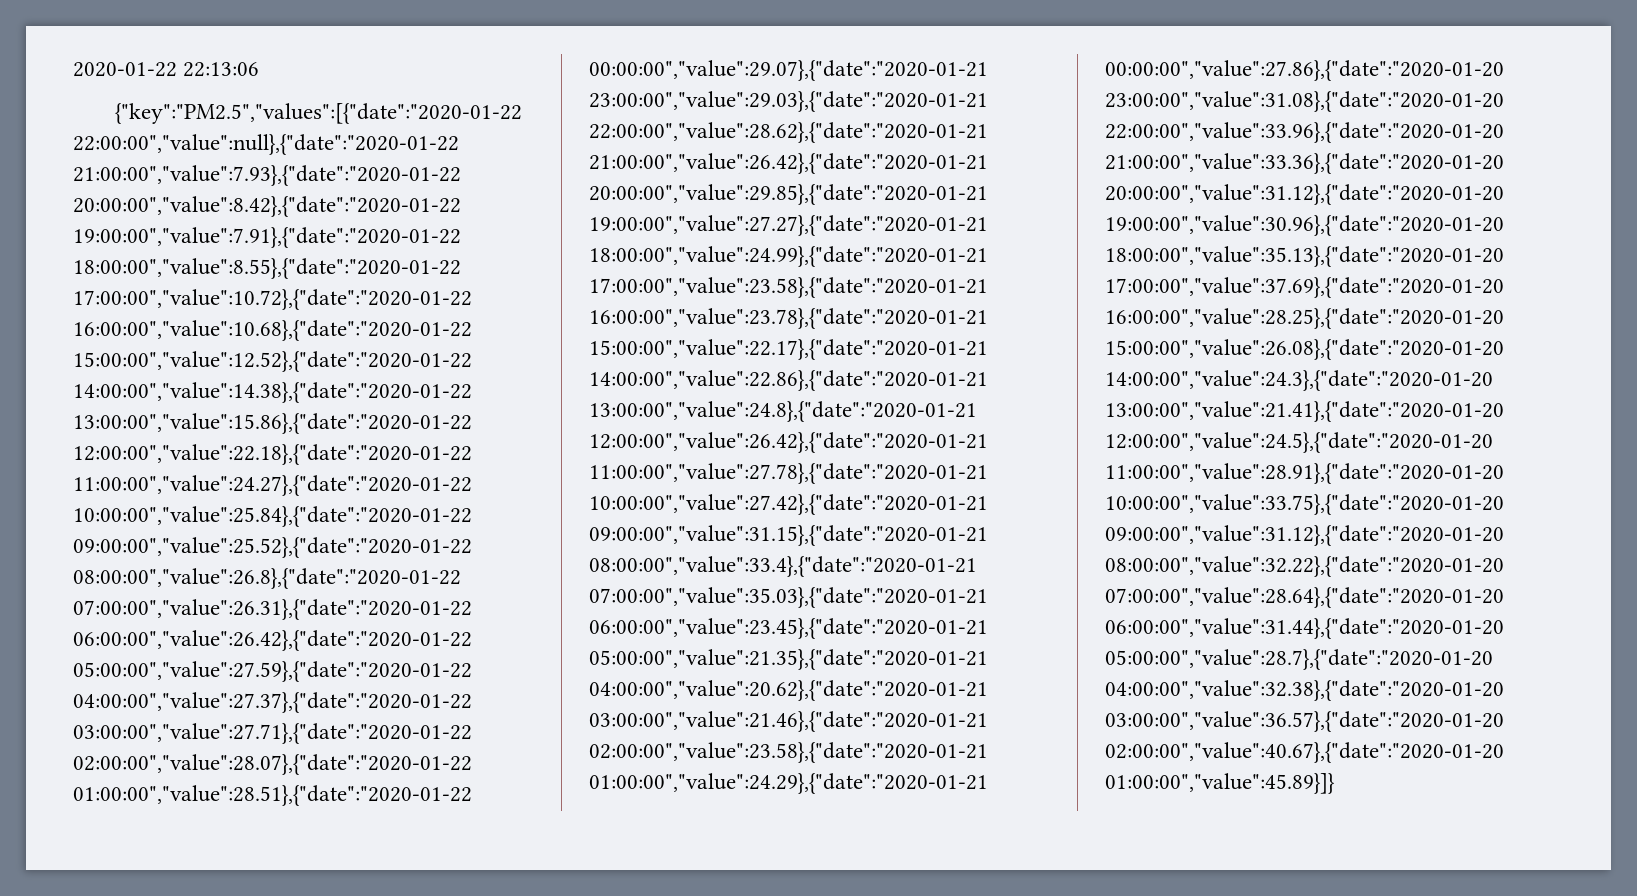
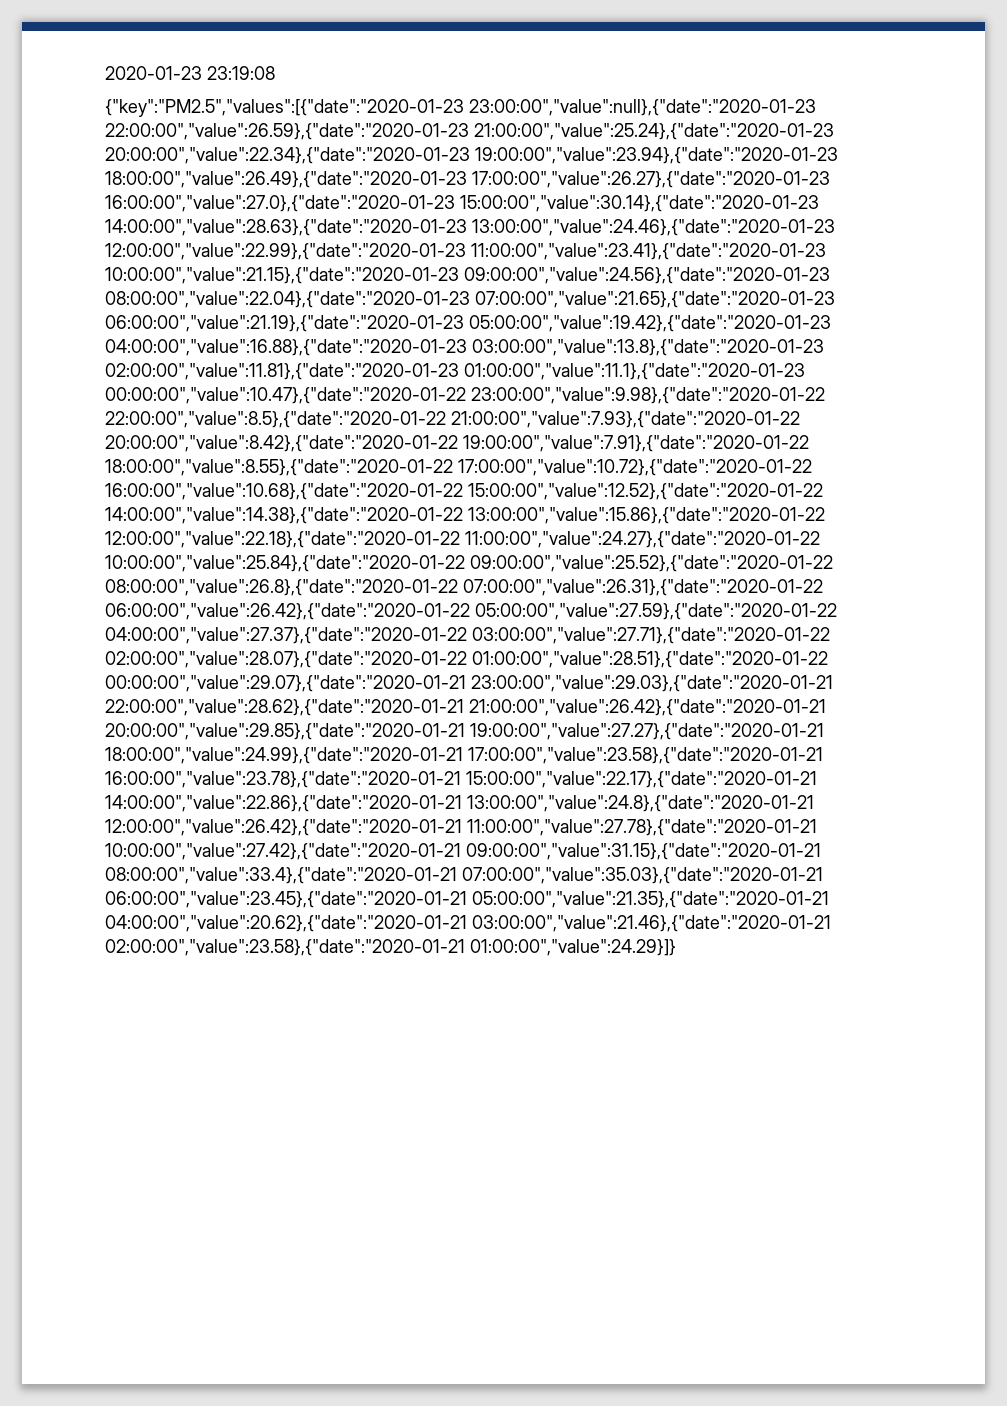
[73,62,260,77] [115,103,523,124] [73,134,459,155] 2020-01-22 22:13:06 // {"key":"PM2.5","values":[{"date":"2020-01-22 22:00:00","value":null},{"date":"2020-01-22 -> [105,66,275,80] [105,99,816,117] [105,123,834,140] [105,147,838,164] [105,171,830,188] [105,195,819,212] [105,219,835,236] [105,243,826,260] [105,267,830,284] [105,291,835,308] [105,315,831,332] [105,339,824,356] [105,363,805,380] [105,387,825,404] [105,411,446,428] 2020-01-23 23:19:08 // {"key":"PM2.5","values":[{"date":"2020-01-23 23:00:00","value":null},{"date":"2020-01-23 22:00:00","value":26.59},{"date":"2020-01-23 21:00:00","value":25.24},{"date":"2020-01-23 20:00:00","value":22.34},{"date":"2020-01-23 19:00:00","value":23.94},{"date":"2020-01-23 18:00:00","value":26.49},{"date":"2020-01-23 17:00:00","value":26.27},{"date":"2020-01-23 16:00:00","value":27.0},{"date":"2020-01-23 15:00:00","value":30.14},{"date":"2020-01-23 14:00:00","value":28.63},{"date":"2020-01-23 13:00:00","value":24.46},{"date":"2020-01-23 12:00:00","value":22.99},{"date":"2020-01-23 11:00:00","value":23.41},{"date":"2020-01-23 10:00:00","value":21.15},{"date":"2020-01-23 09:00:00","value":24.56},{"date":"2020-01-23 08:00:00","value":22.04},{"date":"2020-01-23 07:00:00","value":21.65},{"date":"2020-01-23 06:00:00","value":21.19},{"date":"2020-01-23 05:00:00","value":19.42},{"date":"2020-01-23 04:00:00","value":16.88},{"date":"2020-01-23 03:00:00","value":13.8},{"date":"2020-01-23 02:00:00","value":11.81},{"date":"2020-01-23 01:00:00","value":11.1},{"date":"2020-01-23 00:00:00","value":10.47},{"date":"2020-01-22 23:00:00","value":9.98},{"date":"2020-01-22 22:00:00","value":8.5},{"date":"2020-01-22
[589,773,988,794] [1105,60,1504,81] [1105,91,1504,112] [1105,122,1504,143] [1105,153,1504,174] [1105,184,1504,205] [1105,215,1504,236] [1105,246,1504,267] [1105,277,1504,298] [1105,308,1504,329] [1105,339,1504,360] [1105,370,1493,391] [1105,401,1504,422] [1105,432,1493,453] [1105,463,1504,484] [1105,494,1504,515] [1105,525,1504,546] [1105,556,1504,577] [1105,587,1504,608] [1105,618,1504,639] [1105,649,1493,670] [1105,680,1504,701] [1105,711,1504,732] [1105,742,1504,763] [1105,773,1335,794] 01:00:00","value":24.29},{"date":"2020-01-21 00:00:00","value":27.86},{"date":"2020-01-20 23:00:00","value":31.08},{"date":"2020-01-20 22:00:00","value":33.96},{"date":"2020-01-20 21:00:00","value":33.36},{"date":"2020-01-20 20:00:00","value":31.12},{"date":"2020-01-20 19:00:00","value":30.96},{"date":"2020-01-20 18:00:00","value":35.13},{"date":"2020-01-20 17:00:00","value":37.69},{"date":"2020-01-20 16:00:00","value":28.25},{"date":"2020-01-20 15:00:00","value":26.08},{"date":"2020-01-20 14:00:00","value":24.3},{"date":"2020-01-20 13:00:00","value":21.41},{"date":"2020-01-20 12:00:00","value":24.5},{"date":"2020-01-20 11:00:00","value":28.91},{"date":"2020-01-20 10:00:00","value":33.75},{"date":"2020-01-20 09:00:00","value":31.12},{"date":"2020-01-20 08:00:00","value":32.22},{"date":"2020-01-20 07:00:00","value":28.64},{"date":"2020-01-20 06:00:00","value":31.44},{"date":"2020-01-20 05:00:00","value":28.7},{"date":"2020-01-20 04:00:00","value":32.38},{"date":"2020-01-20 03:00:00","value":36.57},{"date":"2020-01-20 02:00:00","value":40.67},{"date":"2020-01-20 01:00:00","value":45.89}]} -> [470,939,676,956] 01:00:00","value":24.29}]}

